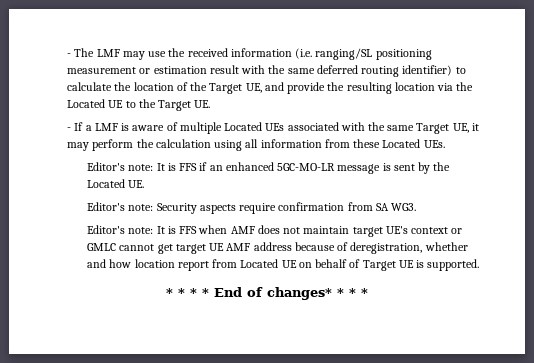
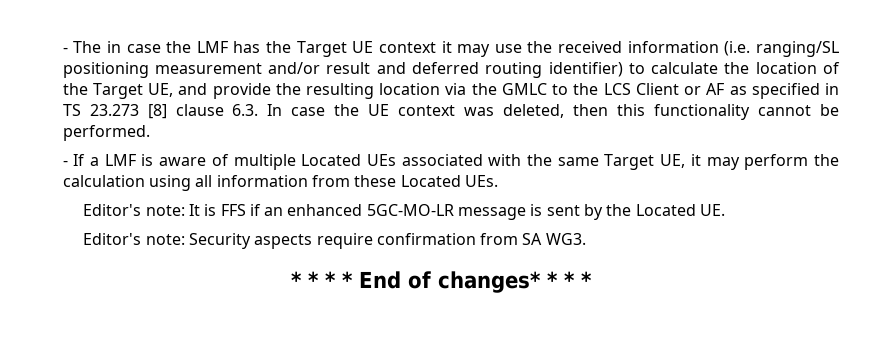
[96,49,120,57] LMF -> [106,41,452,57] in case the LMF has the Target UE context it
[139,65,315,74] or estimation result with the same -> [268,62,406,74] and/or result and
[67,99,211,111] Located UE to the Target UE. -> [501,83,839,99] [62,104,840,120] [62,125,150,141] GMLC to the LCS Client or AF as specified in TS 23.273 [8] clause 6.3. In case the UE context was deleted, then this functionality cannot be performed.
[87,225,463,237] [87,242,468,254] [87,259,480,271] // Editor's note: It is FFS when AMF does not maintain target UE's context or GMLC cannot get target UE AMF address because of deregistration, whether and how location report from Located UE on behalf of Target UE is supported. -> (586, 239) none

